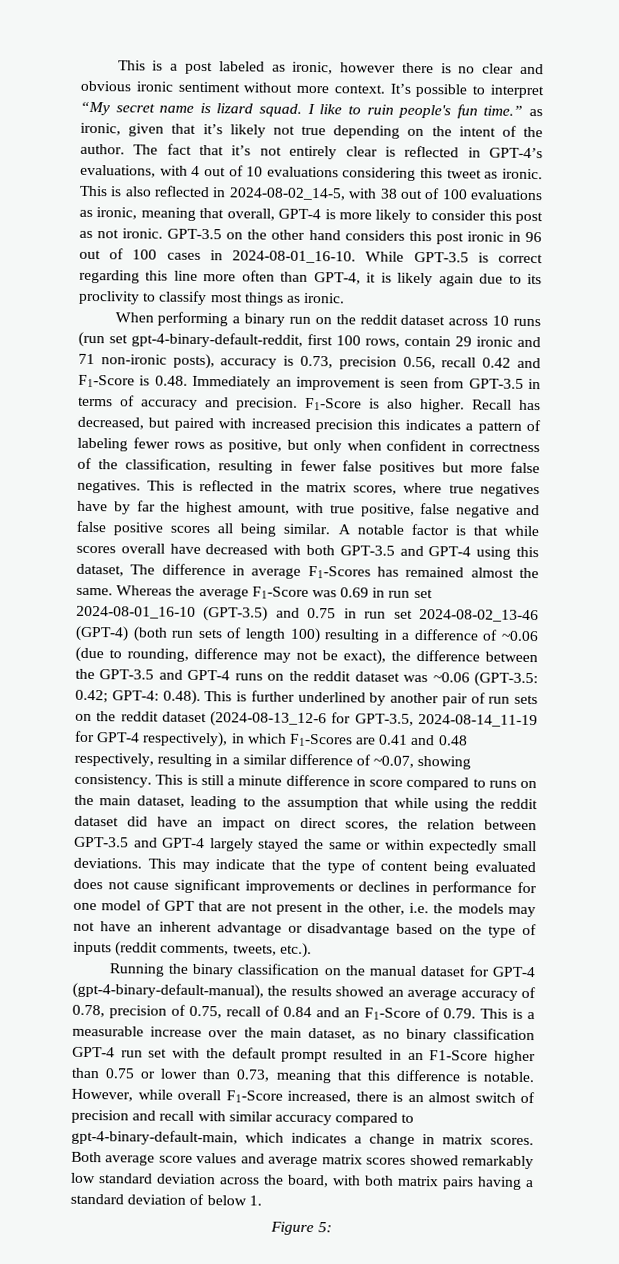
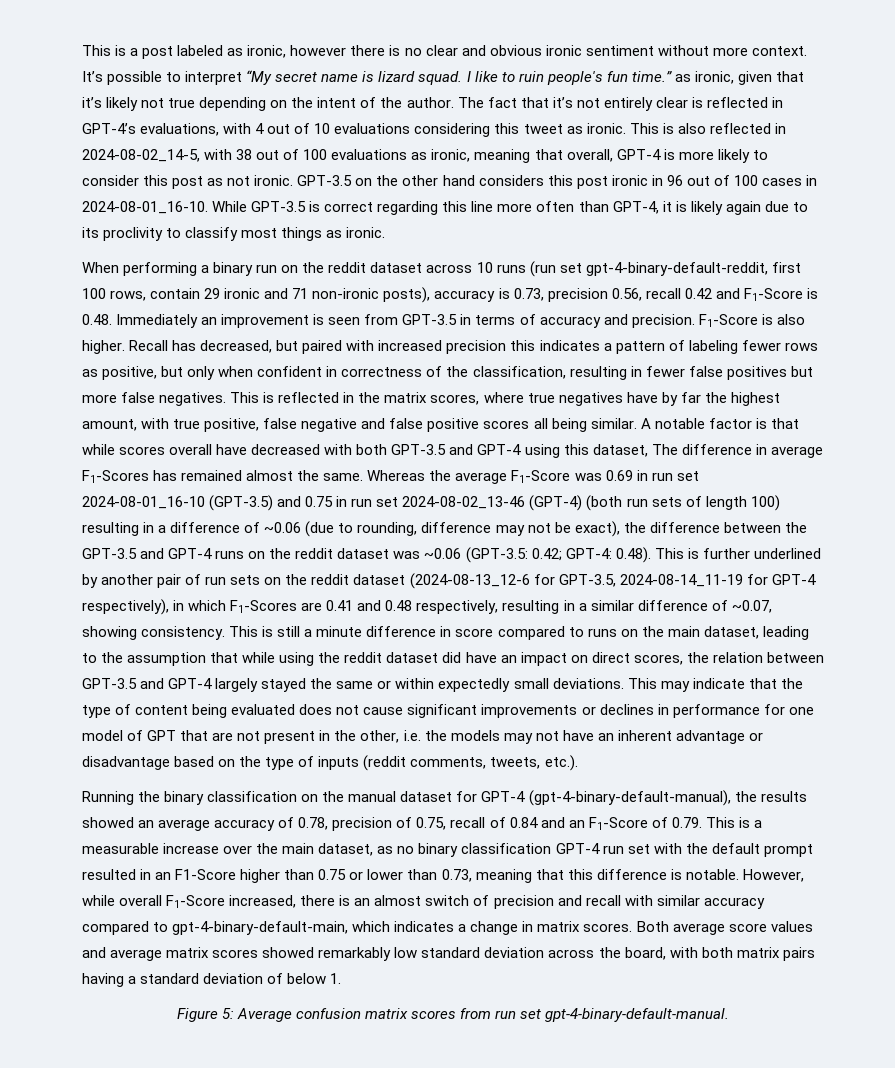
(332, 1227) none -> [236,1008,730,1022] Average confusion matrix scores from run set gpt-4-binary-default-manual.

